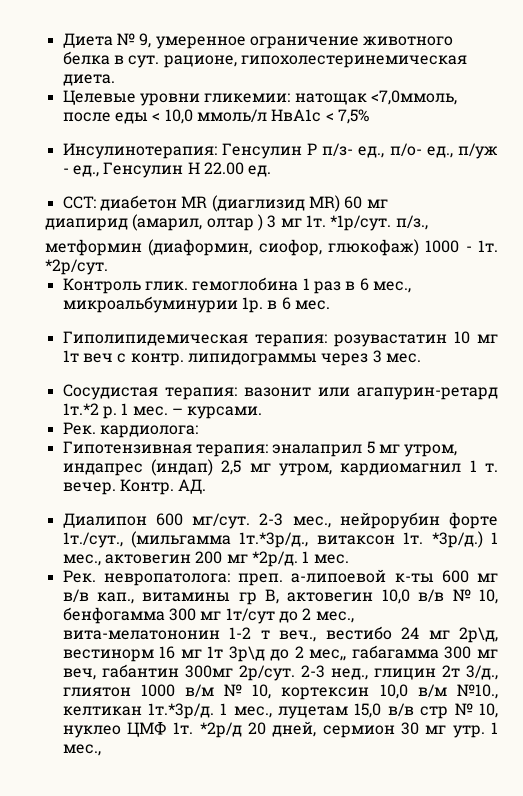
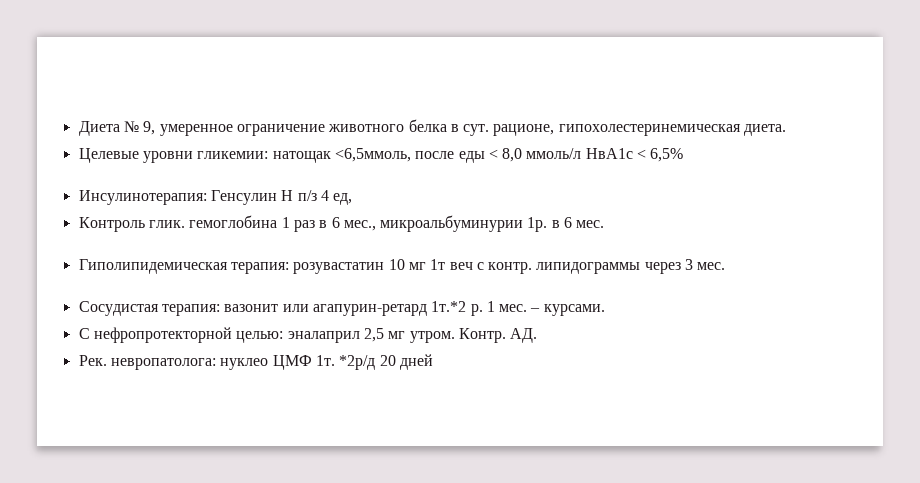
[370,90,457,105] <7,0ммоль, -> [334,148,411,162] <6,5ммоль,
[164,109,193,124] 10,0 -> [502,148,523,162] 8,0
[337,109,369,124] 7,5% -> [650,148,684,162] 6,5%
[306,143,498,159] [62,162,272,178] [62,195,388,212] [45,214,428,231] [45,239,498,256] [45,259,108,275] Р п/з- ед., п/о- ед., п/уж - ед., Генсулин Н 22.00 ед. // ССТ: диабетон МR (диаглизид МR) 60 мг // диапирид (амарил, олтар ) 3 мг 1т. *1р/сут. п/з., // метформин (диаформин, сиофор, глюкофаж) 1000 - 1т. *2р/сут. -> [281,190,353,205] Н п/з 4 ед,
[62,422,198,438] [62,441,458,457] [62,459,498,476] [62,479,207,495] [62,512,498,529] [62,531,498,548] [62,551,349,567] [62,569,499,586] [62,589,498,605] [62,607,354,624] [62,626,498,643] [62,645,498,662] [62,664,499,681] [62,684,499,700] [62,703,499,719] Рек. кардиолога: // Гипотензивная терапия: эналаприл 5 мг утром, индапрес (индап) 2,5 мг утром, кардиомагнил 1 т. вечер. Контр. АД. // Диалипон 600 мг/сут. 2-3 мес., нейрорубин форте 1т./сут., (мильгамма 1т.*3р/д., витаксон 1т. *3р/д.) 1 мес., актовегин 200 мг *2р/д. 1 мес. // Рек. невропатолога: преп. а-липоевой к-ты 600 мг в/в кап., витамины гр В, актовегин 10,0 в/в № 10, бенфогамма 300 мг 1т/сут до 2 мес., вита-мелатононин 1-2 т веч., вестибо 24 мг 2р\д, вестинорм 16 мг 1т 3р\д до 2 мес,, габагамма 300 мг веч, габантин 300мг 2р/сут. 2-3 нед., глицин 2т 3/д., глиятон 1000 в/м № 10, кортексин 10,0 в/м №10., келтикан 1т.*3р/д. 1 мес., луцетам 15,0 в/в стр № 10, -> [78,327,538,343] [78,355,216,370] С нефропротекторной целью: эналаприл 2,5 мг утром. Контр. АД. // Рек. невропатолога:
[272,721,498,738] [62,744,101,756] дней, сермион 30 мг утр. 1 мес., -> [399,354,433,370] дней

